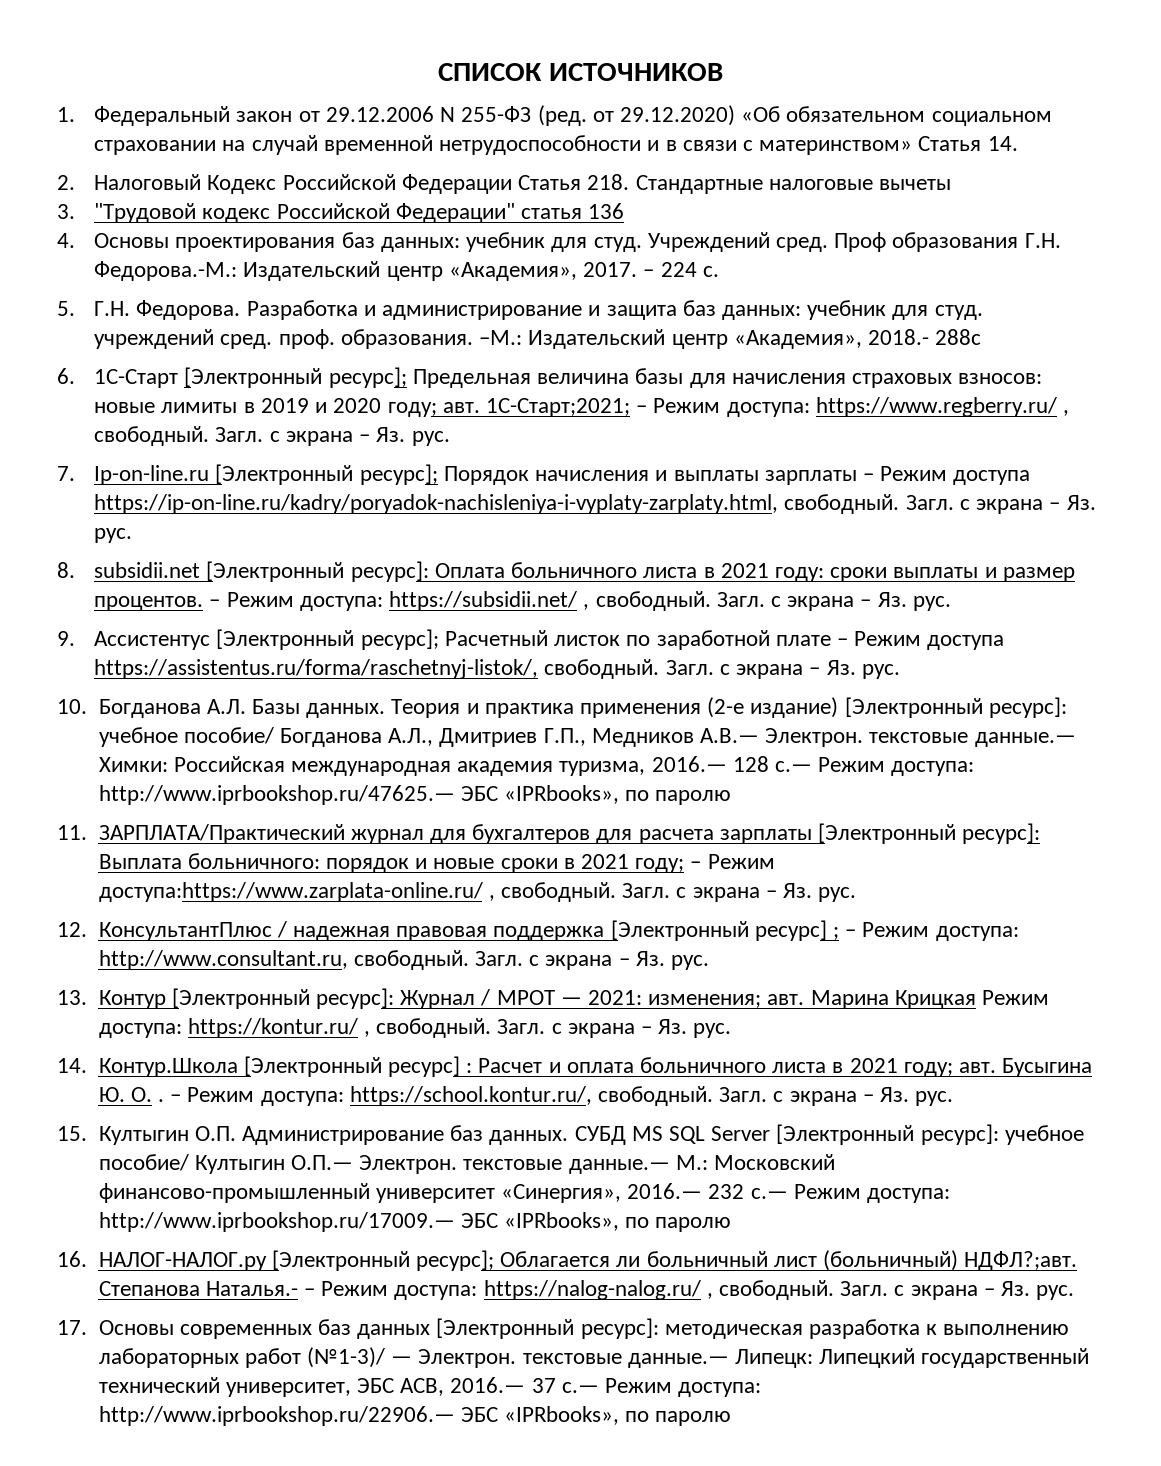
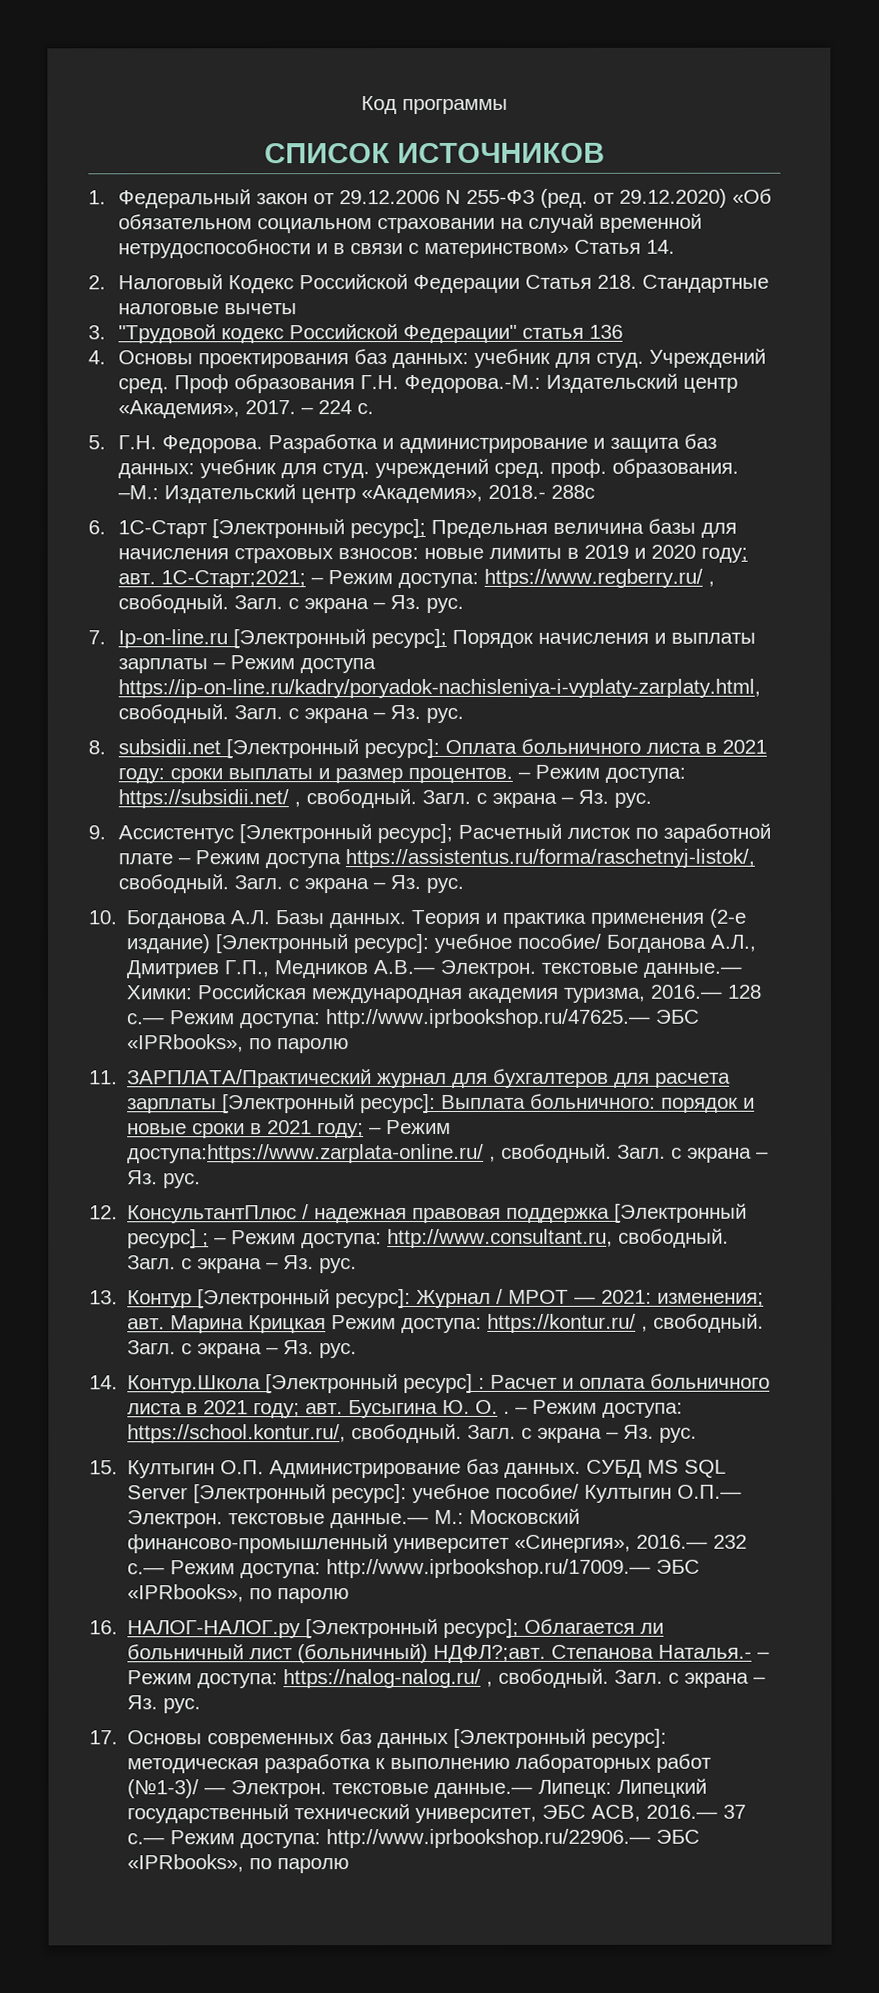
(438, 72) none -> [361,96,508,115] Код программы //

